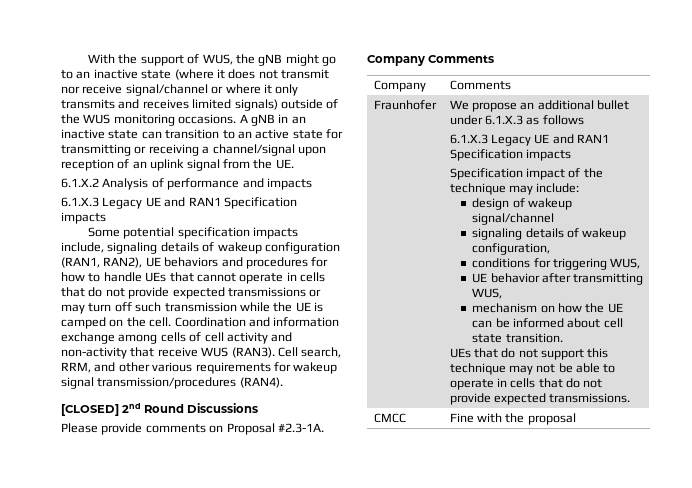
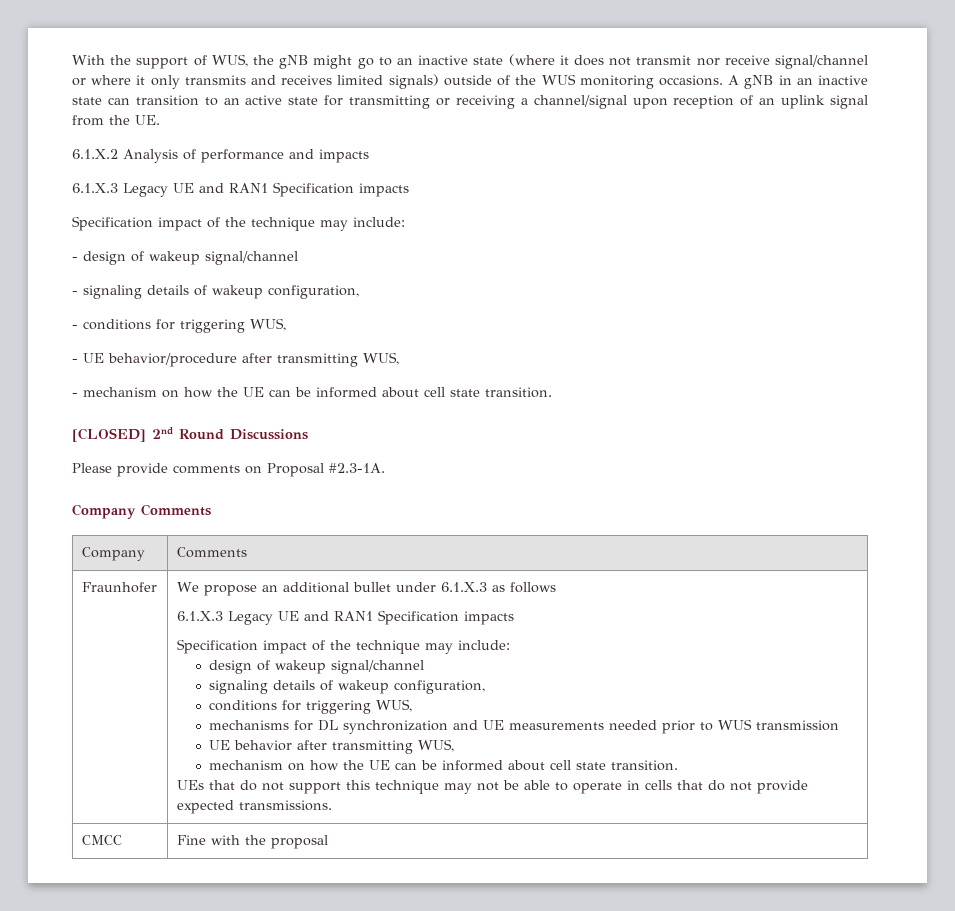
[88,227,299,239] [61,242,340,254] [61,257,329,269] [61,272,325,284] [61,287,322,299] [61,302,323,314] [61,317,340,329] [61,332,293,344] [61,347,342,359] [61,362,338,374] [61,377,283,389] Some potential specification impacts include, signaling details of wakeup configuration (RAN1, RAN2), UE behaviors and procedures for how to handle UEs that cannot operate in cells that do not provide expected transmissions or may turn off such transmission while the UE is camped on the cell. Coordination and information exchange among cells of cell activity and non-activity that receive WUS (RAN3). Cell search, RRM, and other various requirements for wakeup signal transmission/procedures (RAN4). -> [72,216,405,231] [72,251,298,265] [72,285,359,299] [72,318,286,333] [72,352,399,367] [72,387,552,398] Specification impact of the technique may include: // - design of wakeup signal/channel // - signaling details of wakeup configuration, // - conditions for triggering WUS, // - UE behavior/procedure after transmitting WUS, // - mechanism on how the UE can be informed about cell state transition.
(641, 263) none -> [209,719,840,734] // mechanisms for DL synchronization and UE measurements needed prior to WUS transmission

